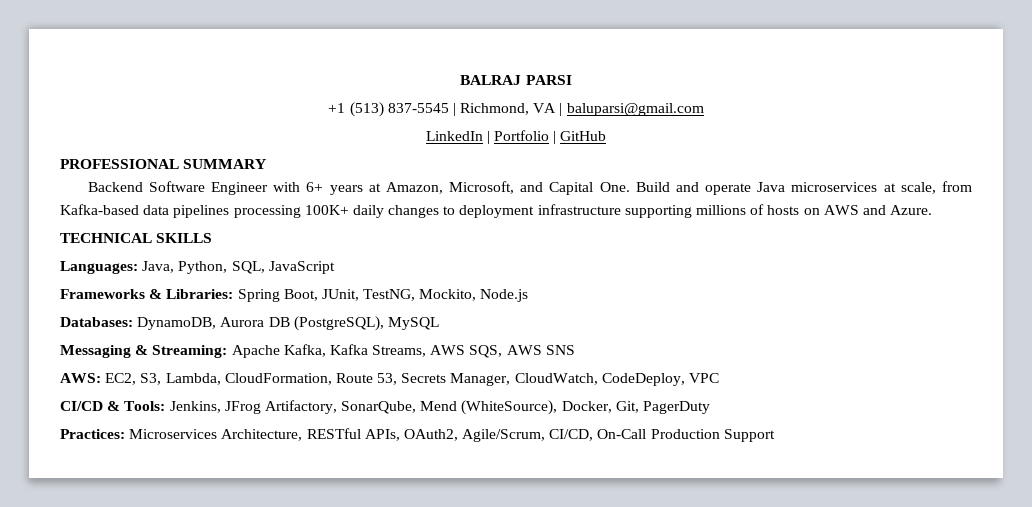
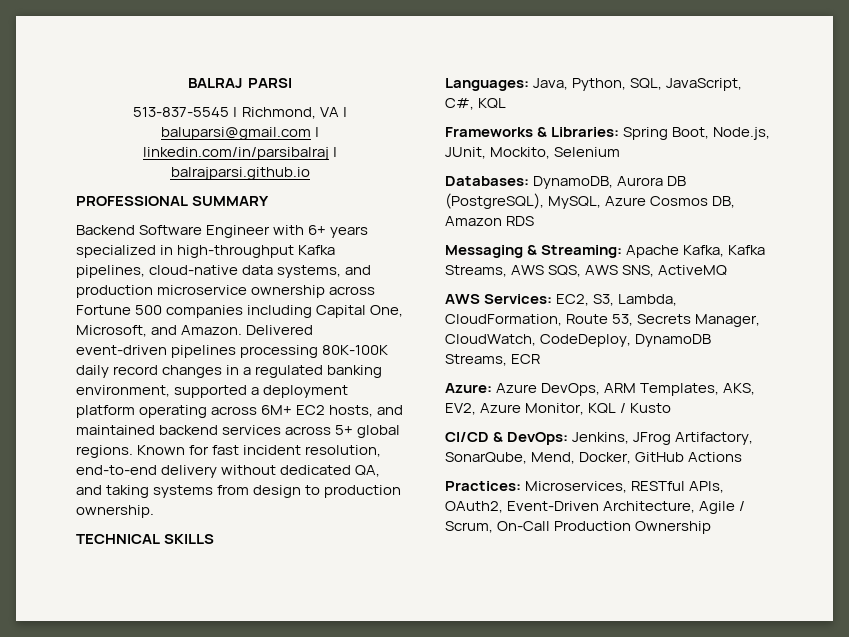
[328,102,449,117] +1 (513) 837-5545 -> [133,107,230,117] 513-837-5545
[425,130,607,144] // LinkedIn | Portfolio | GitHub -> [315,127,320,137] [142,147,338,160] [170,167,310,180] | linkedin.com/in/parsibalraj | balrajparsi.github.io
[368,181,972,195] [60,204,933,218] at Amazon, Microsoft, and Capital One. Build and operate Java microservices at scale, from Kafka-based data pipelines processing 100K+ daily changes to deployment infrastructure supporting millions of hosts on AWS and Azure. -> [76,245,336,258] [76,265,372,278] [76,285,376,298] [76,305,404,318] [76,325,314,337] [76,345,389,358] [76,365,383,378] [76,385,349,398] [76,405,404,418] [76,425,401,438] [76,445,382,458] [76,465,381,478] [76,485,402,498] [76,505,154,518] specialized in high-throughput Kafka pipelines, cloud-native data systems, and production microservice ownership across Fortune 500 companies including Capital One, Microsoft, and Amazon. Delivered event-driven pipelines processing 80K-100K daily record changes in a regulated banking environment, supported a deployment platform operating across 6M+ EC2 hosts, and maintained backend services across 5+ global regions. Known for fast incident resolution, end-to-end delivery without dedicated QA, and taking systems from design to production ownership.
[268,261,335,274] JavaScript -> [666,78,743,91] [445,98,507,110] JavaScript, C#, KQL
[321,289,529,302] JUnit, TestNG, Mockito, Node.js -> [713,127,771,140] [445,147,621,159] Node.js, JUnit, Mockito, Selenium
[387,317,439,330] MySQL -> [548,196,736,209] [445,216,535,226] MySQL, Azure Cosmos DB, Amazon RDS
[545,345,575,355] [60,373,101,383] SNS // AWS: -> [622,265,728,277] [445,294,553,304] SNS, ActiveMQ // AWS Services:
[689,373,720,383] VPC -> [635,334,712,347] [445,354,541,366] [445,383,756,396] [445,403,672,415] DynamoDB Streams, ECR // Azure: Azure DevOps, ARM Templates, AKS, EV2, Azure Monitor, KQL / Kusto
[124,401,166,411] Tools: -> [507,432,569,445] DevOps:
[420,400,711,415] Mend (WhiteSource), Docker, Git, PagerDuty -> [531,452,743,464] Mend, Docker, GitHub Actions
[129,429,303,441] Microservices Architecture, -> [525,481,628,493] Microservices,
[462,429,594,442] Agile/Scrum, CI/CD, -> [507,501,746,514] [445,521,493,533] Event-Driven Architecture, Agile / Scrum,
[723,429,775,442] Support -> [635,521,712,534] Ownership

